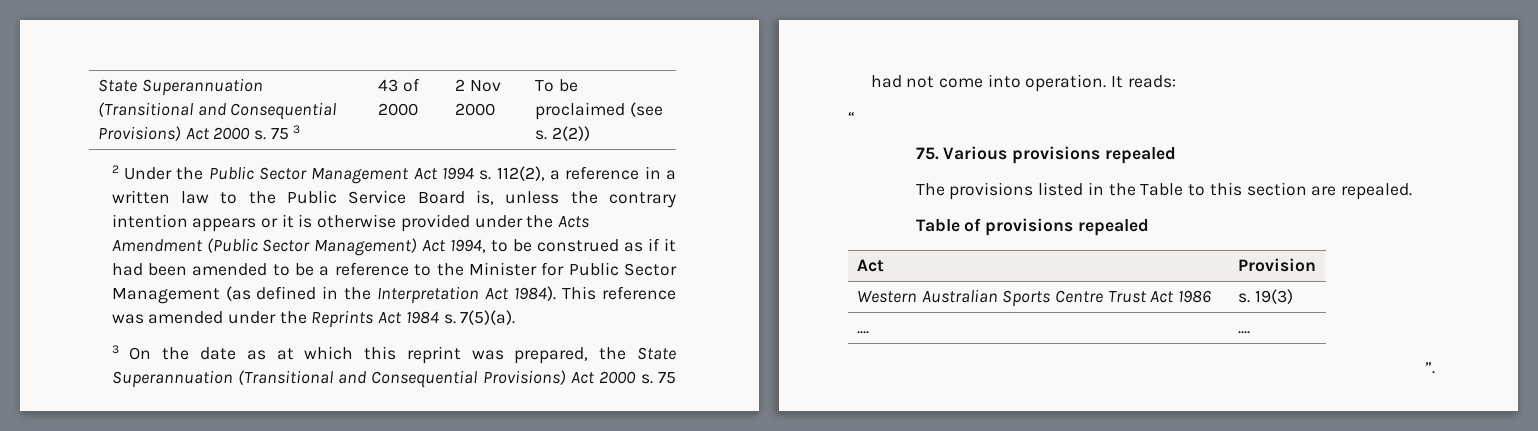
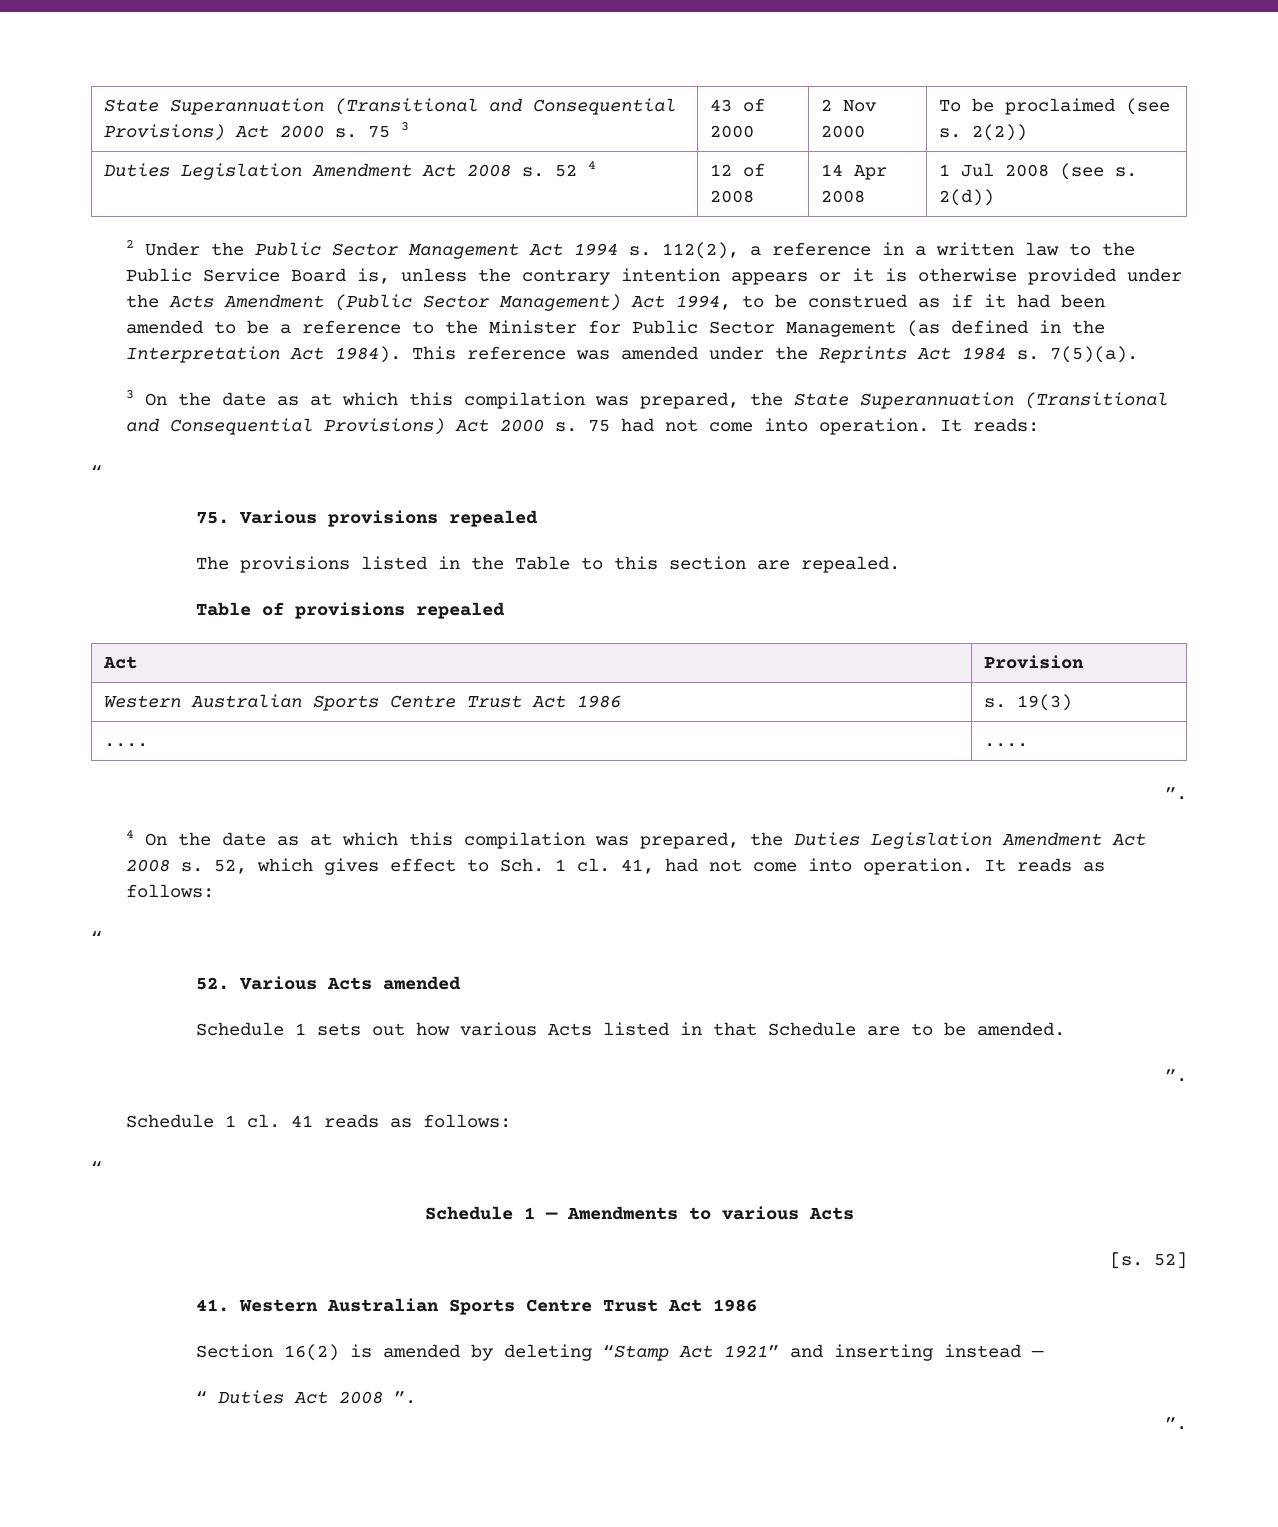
(590, 133) none -> [104,161,597,180] [710,163,766,177] [710,190,755,203] [821,164,888,180] [821,190,866,203] [939,163,1138,180] [939,189,995,206] // Duties Legislation Amendment Act 2008 s. 52 4 | 12 of 2008 | 14 Apr 2008 | 1 Jul 2008 (see s. 2(d))
[406,346,461,364] reprint -> [464,392,586,409] compilation
(1435, 368) none -> [126,830,1147,849] [126,858,1106,875] [126,884,215,898] [91,930,102,943] [196,976,462,990] [196,1022,1066,1036] [1165,1069,1187,1082] [126,1114,512,1128] [91,1160,102,1173] [424,1206,854,1220] [1110,1252,1187,1269] [196,1298,758,1315] [196,1344,1045,1361] [196,1390,417,1404] [1165,1417,1187,1430] // 4 On the date as at which this compilation was prepared, the Duties Legislation Amendment Act 2008 s. 52, which gives effect to Sch. 1 cl. 41, had not come into operation. It reads as follows: // “ // 52. Various Acts amended // Schedule 1 sets out how various Acts listed in that Schedule are to be amended. // ”. // Schedule 1 cl. 41 reads as follows: // “ // Schedule 1 — Amendments to various Acts // [s. 52] // 41. Western Australian Sports Centre Trust Act 1986 // Section 16(2) is amended by deleting “Stamp Act 1921” and inserting instead — // “ Duties Act 2008 ”. // ”.

